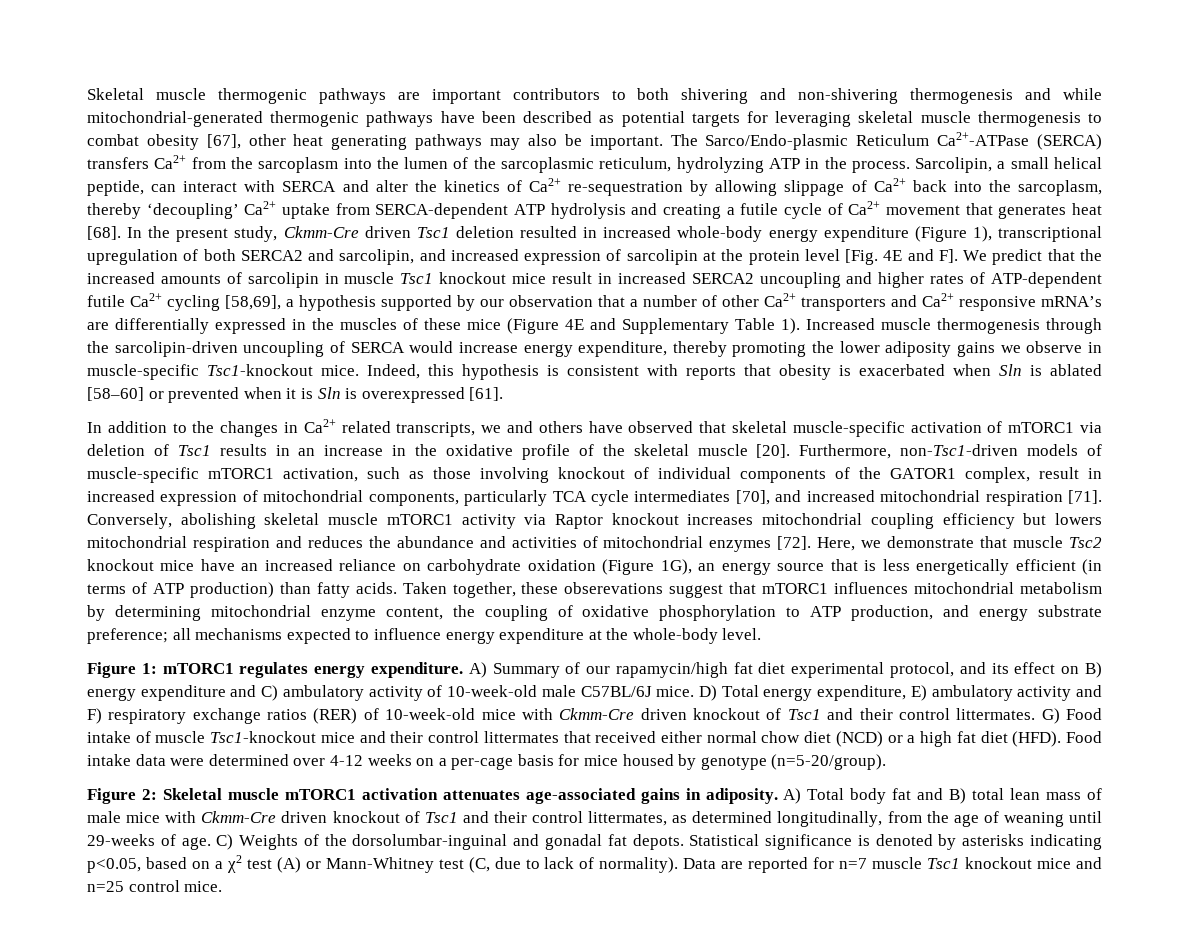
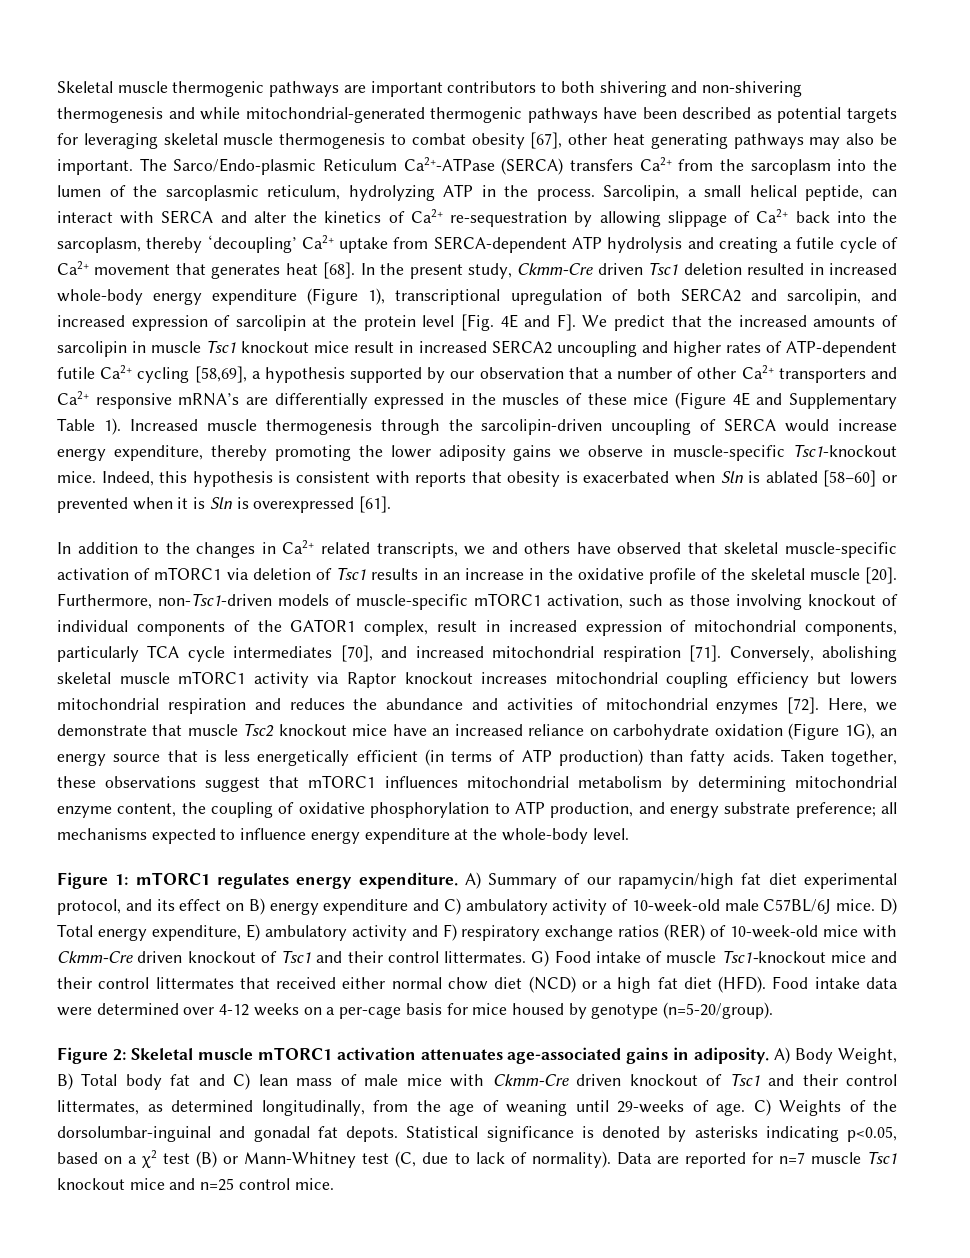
[564,582,664,594] obserevations -> [105,776,197,788] observations
(802, 796) none -> [795,1048,897,1064] [57,1073,73,1090] Body Weight, B)
[949,788,1005,804] B) total -> [233,1073,251,1090] C)
[276,857,301,873] (A) -> [196,1151,218,1168] (B)

